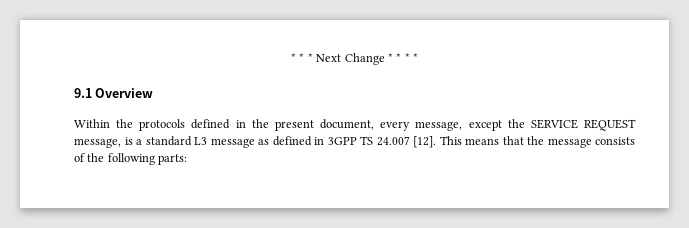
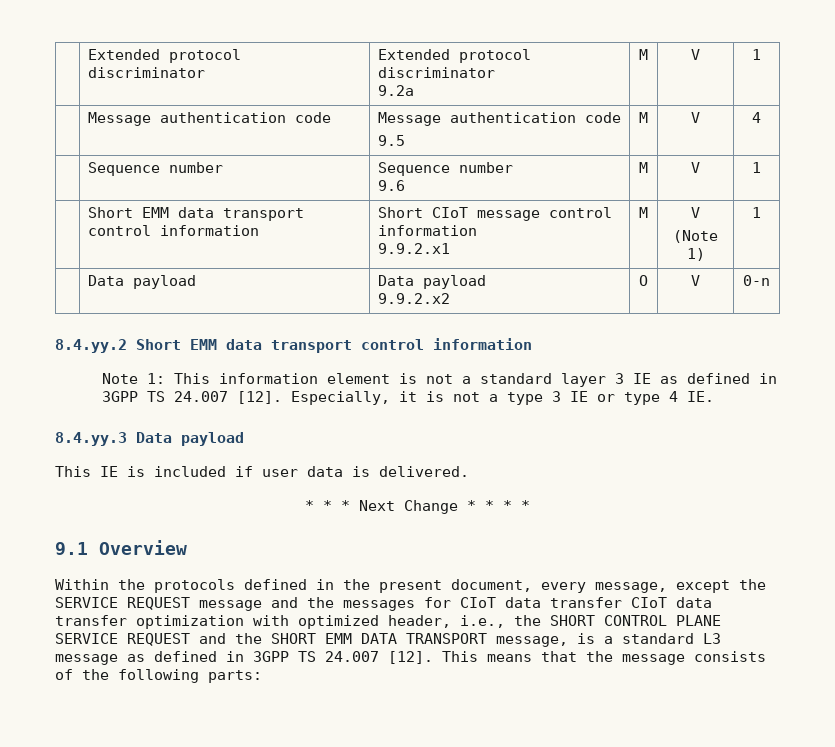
(291, 57) none -> [87,49,241,63] [87,67,205,78] [377,49,531,63] [377,67,495,78] [377,85,414,96] [639,49,648,60] [691,49,700,60] [752,49,761,60] [87,112,331,126] [377,112,621,126] [377,135,405,146] [639,112,648,123] [691,112,700,123] [752,112,761,123] [87,162,223,176] [377,162,513,176] [377,180,405,191] [639,162,648,173] [691,162,700,173] [752,162,761,173] [87,207,304,221] [87,225,259,236] [377,207,612,221] [377,225,477,236] [377,243,450,254] [639,207,648,218] [691,207,700,218] [673,230,718,243] [686,248,705,261] [752,207,761,218] [87,275,196,289] [377,275,486,289] [377,293,450,304] [639,275,648,286] [691,275,700,286] [743,275,770,286] [55,338,532,353] [101,373,777,387] [101,391,714,405] [55,432,244,446] [55,466,469,477] | Extended protocol discriminator | Extended protocol discriminator // 9.2a | M | V | 1 // | Message authentication code | Message authentication code // 9.5 | M | V | 4 // | Sequence number | Sequence number // 9.6 | M | V | 1 // | Short EMM data transport control information | Short CIoT message control information // 9.9.2.x1 | M | V // (Note 1) | 1 // | Data payload | Data payload // 9.9.2.x2 | O | V | 0-n // 8.4.yy.2 Short EMM data transport control information // Note 1: This information element is not a standard layer 3 IE as defined in 3GPP TS 24.007 [12]. Especially, it is not a type 3 IE or type 4 IE. // 8.4.yy.3 Data payload // This IE is included if user data is delivered. //
(636, 125) none -> [199,597,712,611] [55,615,721,629] [55,633,487,646] message and the messages for CIoT data transfer CIoT data transfer optimization with optimized header, i.e., the SHORT CONTROL PLANE SERVICE REQUEST and the SHORT EMM DATA TRANSPORT

